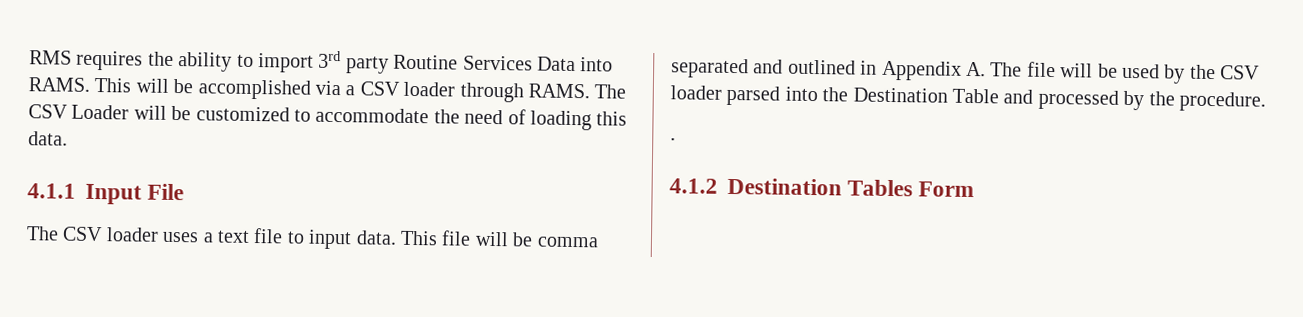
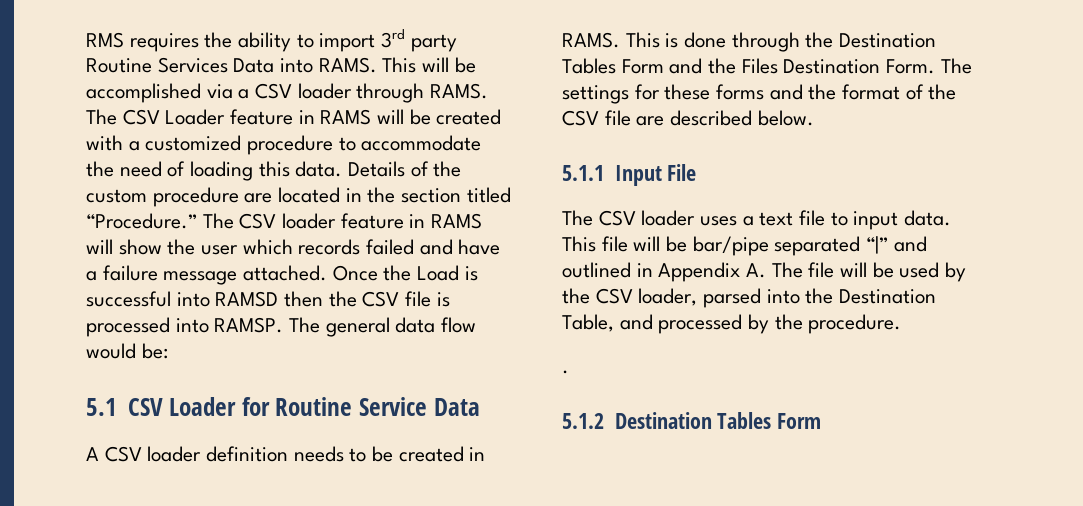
[133,105,290,122] will be customized -> [230,109,502,125] [86,135,334,155] feature in RAMS will be created with a customized procedure
[27,183,76,199] // 4.1.1 -> [348,161,462,177] [86,187,511,207] [86,213,483,229] [86,239,501,255] [86,265,478,285] [86,291,450,307] [86,317,477,337] [86,343,168,359] [86,397,480,416] [86,446,486,462] [562,32,937,52] [562,58,972,74] [562,84,957,104] [562,110,814,126] [562,165,604,181] Details of the custom procedure are located in the section titled “Procedure.” The CSV loader feature in RAMS will show the user which records failed and have a failure message attached. Once the Load is successful into RAMSD then the CSV file is processed into RAMSP. The general data flow would be: // 5.1 CSV Loader for Routine Service Data // A CSV loader definition needs to be created in RAMS. This is done through the Destination Tables Form and the Files Destination Form. The settings for these forms and the format of the CSV file are described below. // 5.1.1
[536,236,599,248] [671,58,749,79] comma separated -> [692,236,889,256] bar/pipe separated “|”
[670,85,722,100] loader -> [638,288,698,306] loader,
[952,88,999,104] Table -> [562,314,614,332] Table,
[669,178,718,194] 4.1.2 -> [562,413,604,429] 5.1.2

